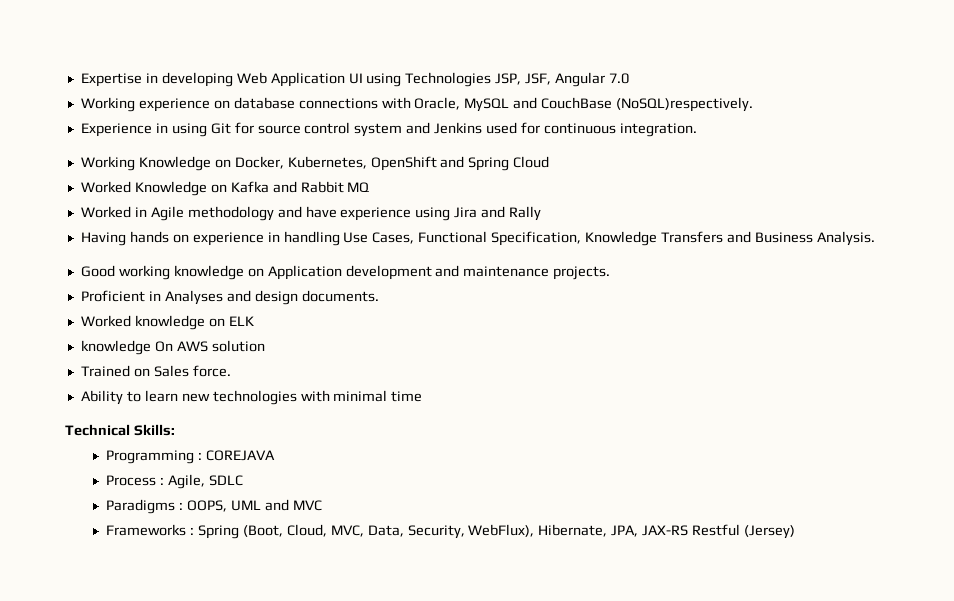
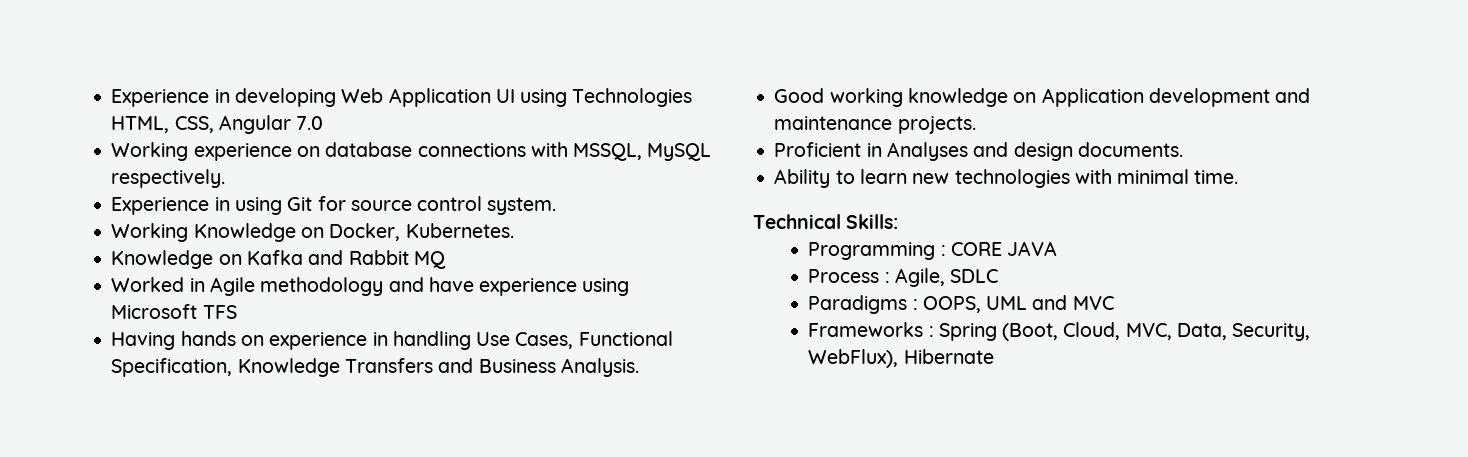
[80,73,142,87] Expertise -> [111,89,210,107] Experience
[495,73,552,85] JSP, JSF, -> [111,116,214,133] HTML, CSS,
[414,97,754,112] Oracle, MySQL and CouchBase (NoSQL)respectively. -> [573,143,712,161] [111,169,226,188] MSSQL, MySQL respectively.
[354,122,697,137] [80,156,550,171] [80,181,131,193] system and Jenkins used for continuous integration. // Working Knowledge on Docker, Kubernetes, OpenShift and Spring Cloud // Worked -> [487,197,557,215] [111,223,514,242] system. // Working Knowledge on Docker, Kubernetes. //
[454,206,542,221] Jira and Rally -> [111,304,237,319] Microsoft TFS
[80,315,254,330] [80,340,265,355] [80,365,231,377] // Worked knowledge on ELK // knowledge On AWS solution // Trained on Sales force. -> (1183, 149) none
[391,391,423,402] time -> [1194,170,1239,184] time.
[205,450,275,461] COREJAVA -> [950,241,1058,256] CORE JAVA
[538,524,796,539] Hibernate, JPA, JAX-RS Restful (Jersey) -> [903,349,994,364] Hibernate

